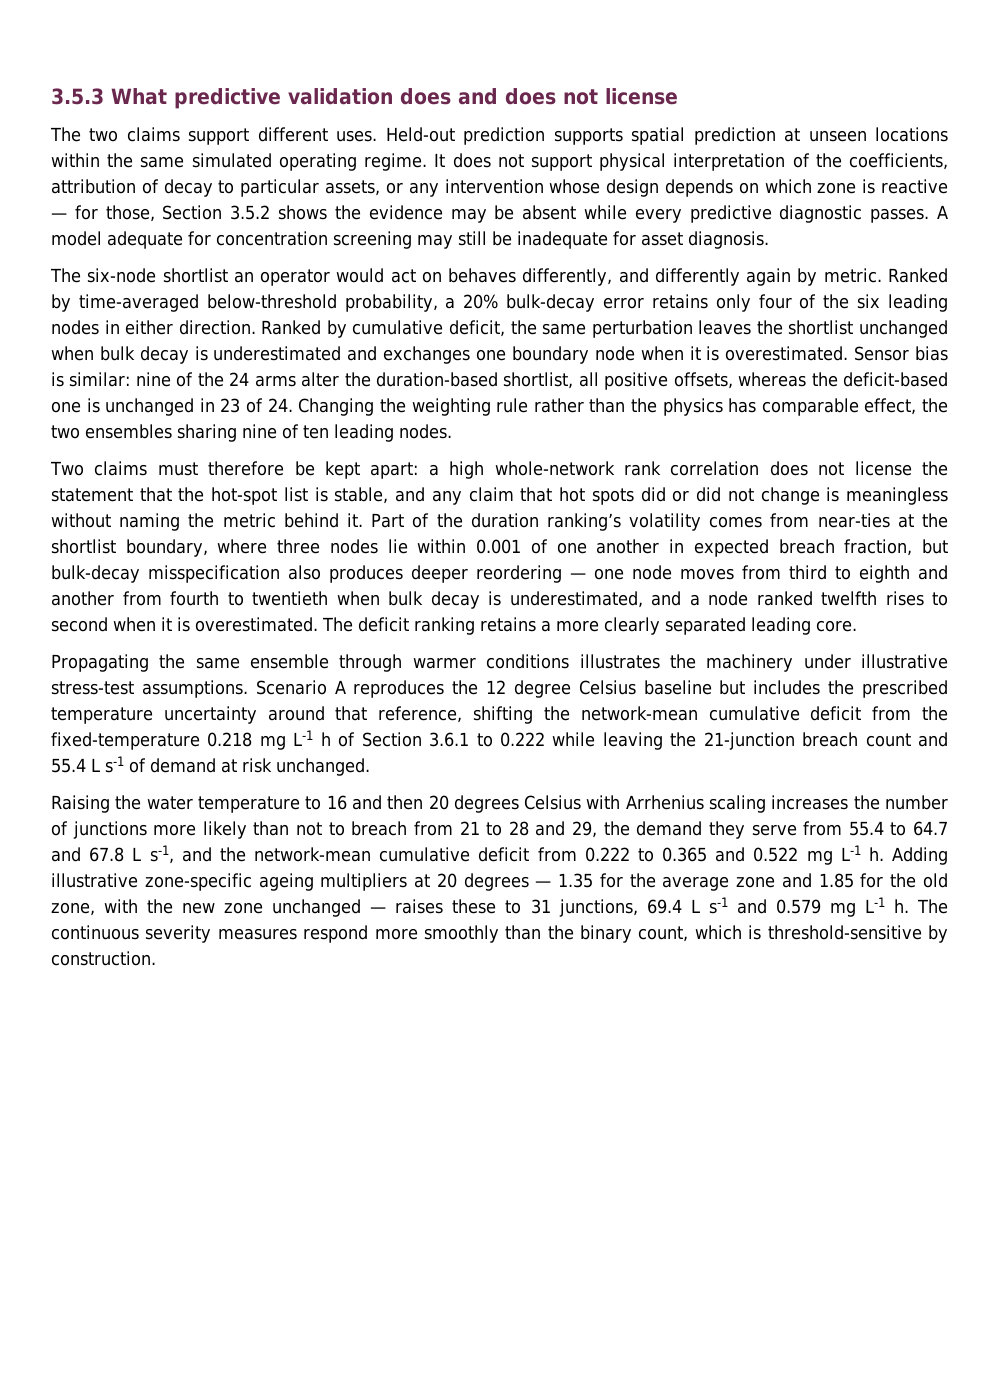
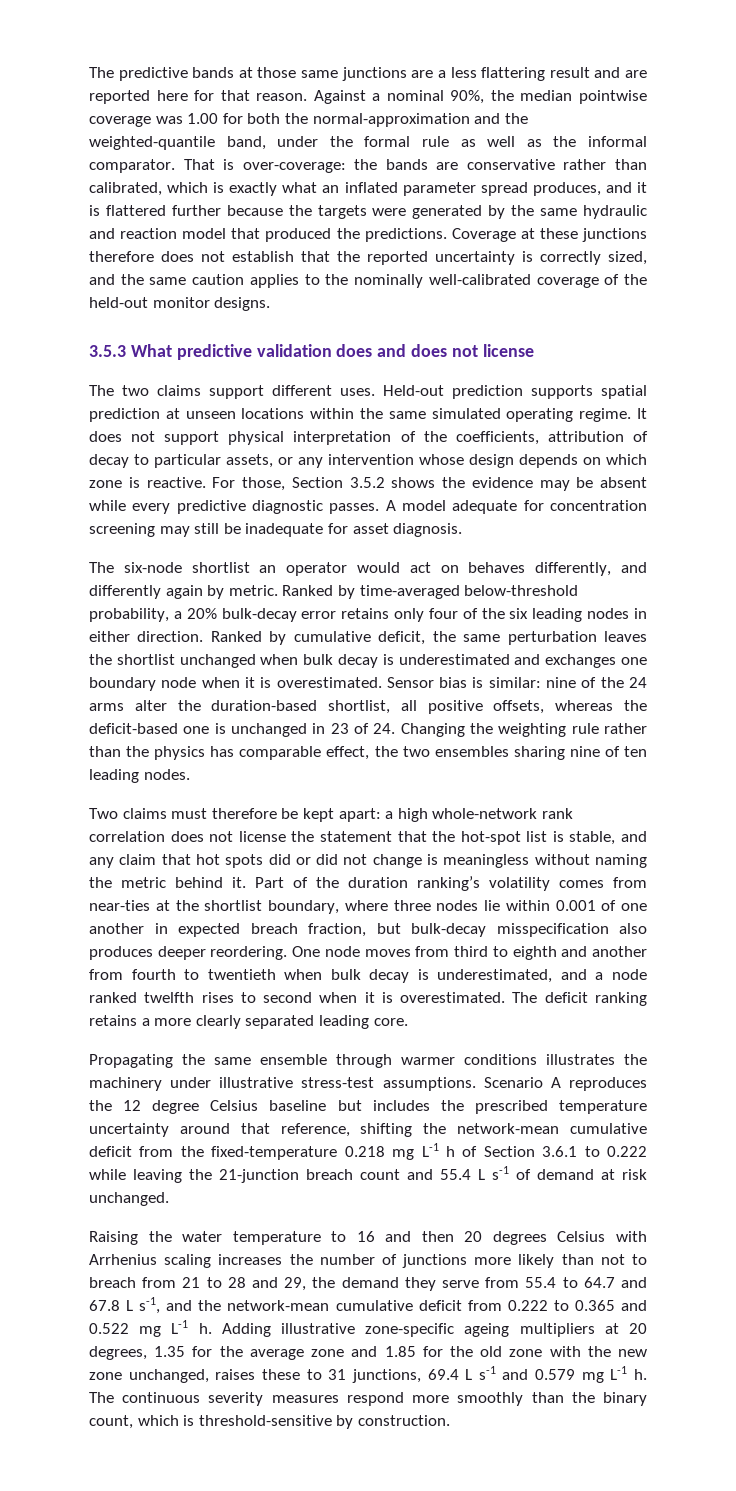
(51, 96) none -> [89,67,647,81] [89,90,647,104] [89,113,528,127] [89,136,648,150] [89,159,647,173] [89,182,647,196] [89,205,648,219] [89,228,648,242] [89,251,647,265] [89,274,648,288] [89,297,271,311] The predictive bands at those same junctions are a less flattering result and are reported here for that reason. Against a nominal 90%, the median pointwise coverage was 1.00 for both the normal-approximation and the weighted-quantile band, under the formal rule as well as the informal comparator. That is over-coverage: the bands are conservative rather than calibrated, which is exactly what an inflated parameter spread produces, and it is flattered further because the targets were generated by the same hydraulic and reaction model that produced the predictions. Coverage at these junctions therefore does not establish that the reported uncertainty is correctly sized, and the same caution applies to the nominally well-calibrated coverage of the held-out monitor designs. //
[881,179,948,194] [51,205,98,220] reactive — for -> [146,477,236,488] reactive. For
[476,565,624,583] reordering — one -> [210,946,321,960] reordering. One
[463,873,552,891] degrees — -> [89,1346,147,1360] degrees,
[51,902,95,916] zone, -> [509,1349,543,1357] zone
[272,899,387,917] unchanged — -> [128,1369,209,1383] unchanged,

